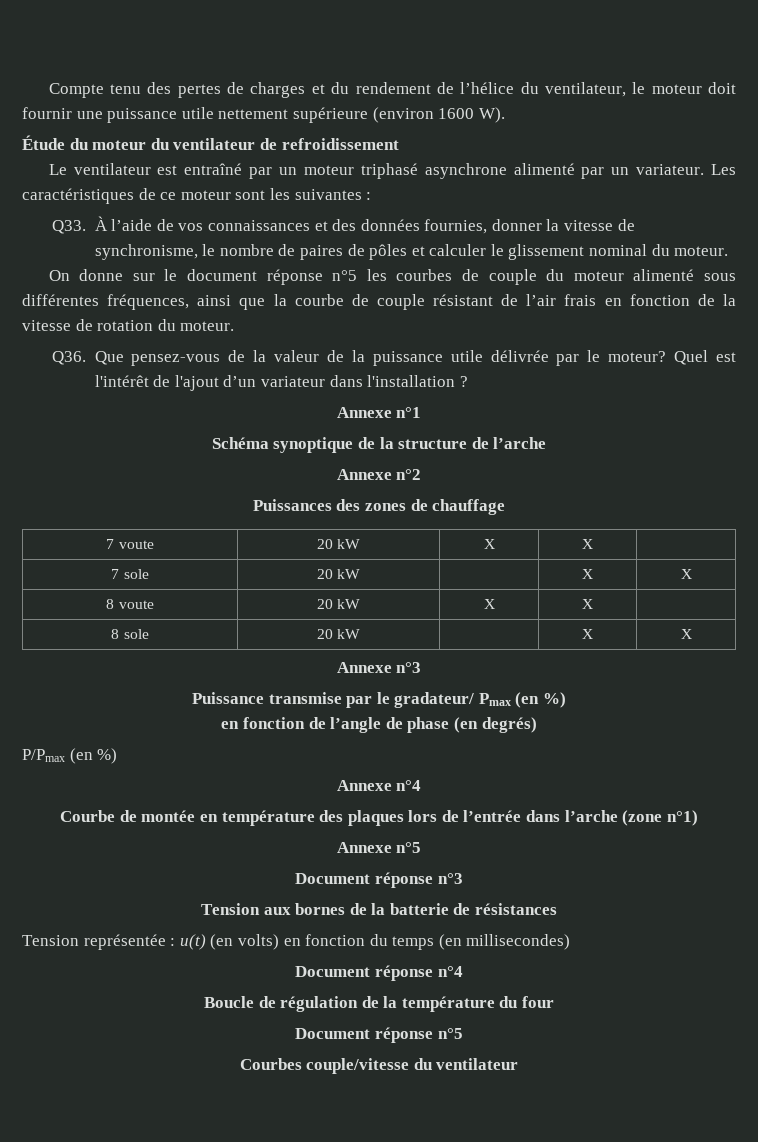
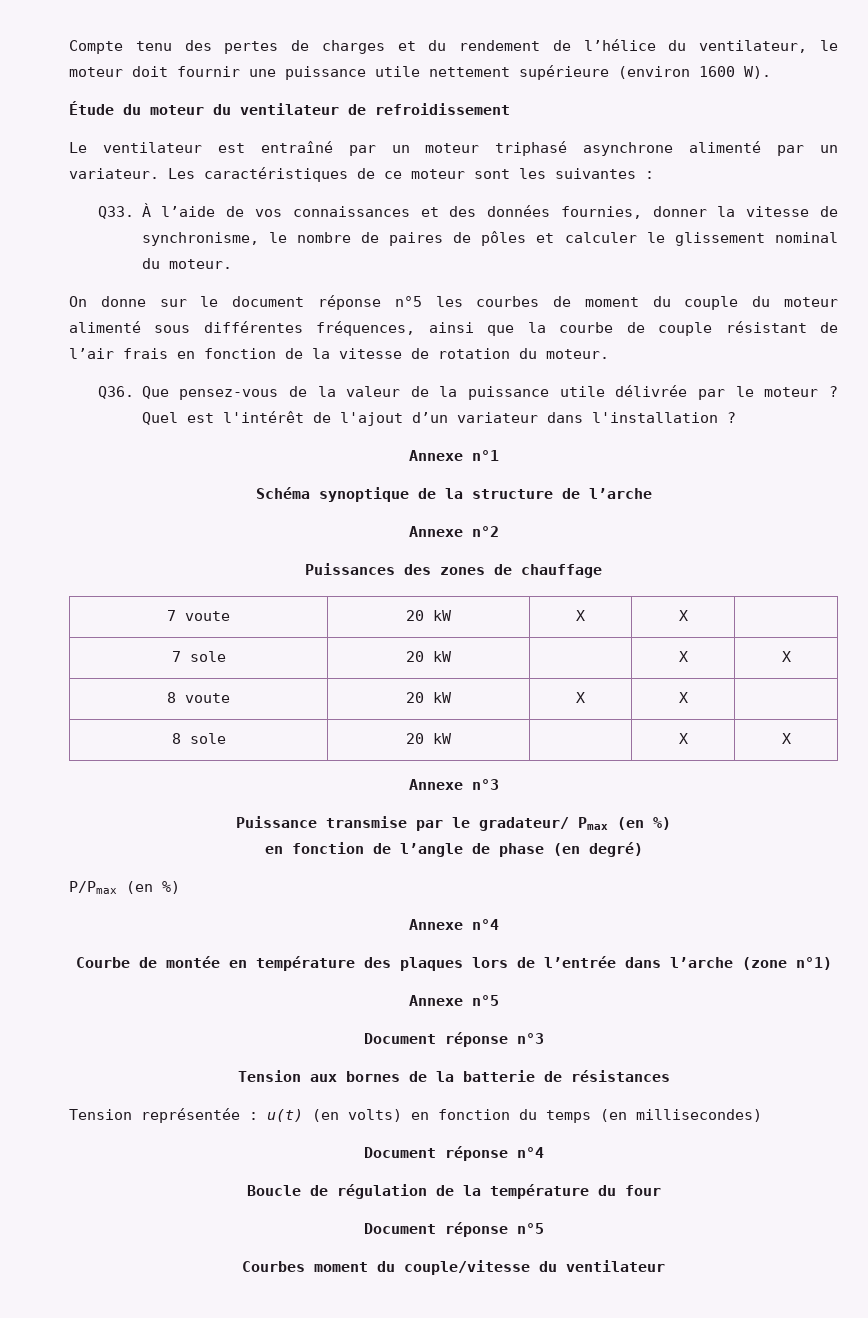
(480, 275) none -> [584,296,671,307] moment du
[608,351,667,362] moteur? -> [764,386,838,397] moteur ?
[481,717,537,733] degrés) -> [588,842,643,857] degré)
(302, 1064) none -> [314,1261,395,1272] moment du

